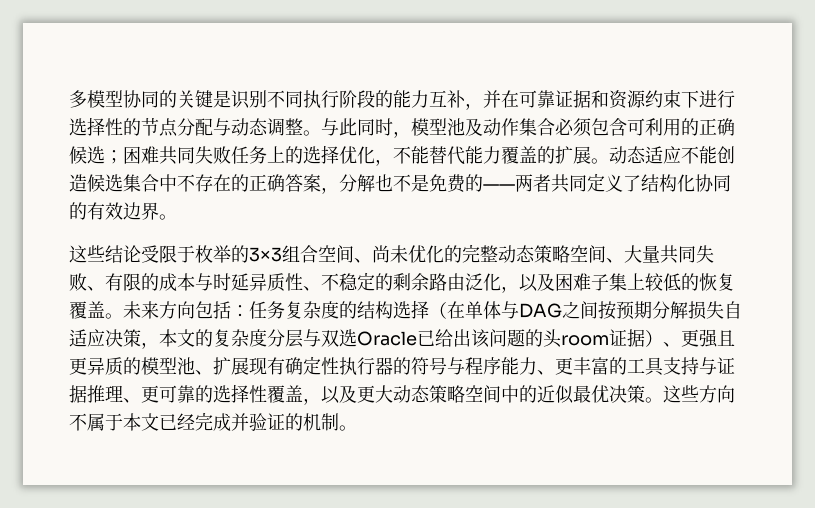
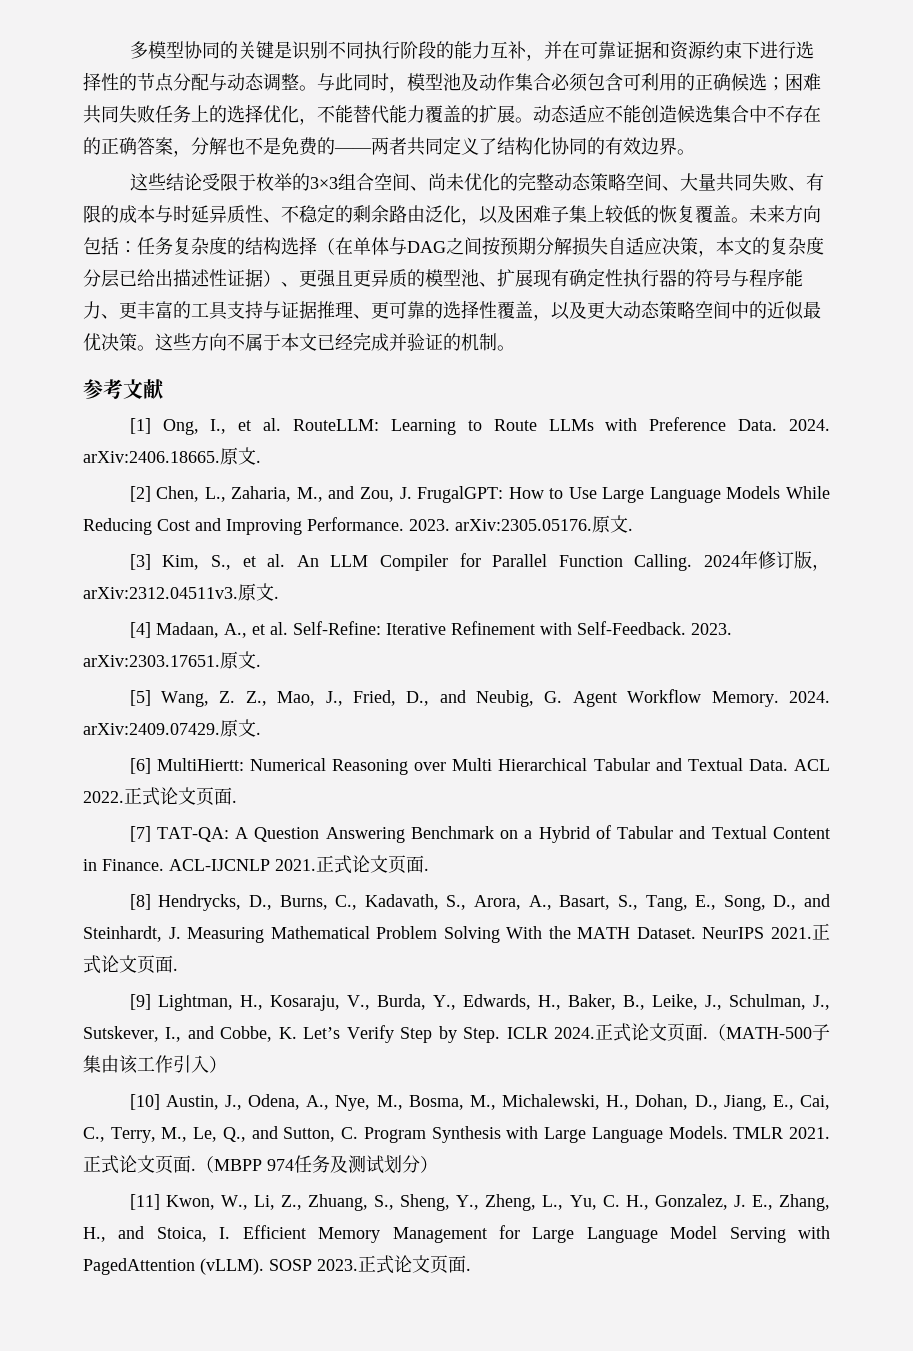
[303,329,609,348] 与双选Oracle已给出该问题的头room -> [119,269,227,287] 已给出描述性
(357, 428) none -> [83,379,164,399] [129,417,830,435] [83,447,261,465] [129,486,830,503] [83,515,633,535] [129,550,830,571] [83,583,279,601] [129,621,732,638] [83,651,261,669] [129,689,830,707] [83,719,261,737] [129,758,831,775] [83,787,237,806] [129,825,831,843] [83,855,429,874] [129,894,831,911] [83,923,830,943] [83,955,178,974] [129,994,830,1011] [83,1023,830,1043] [83,1055,227,1074] [129,1094,831,1111] [83,1126,830,1143] [83,1155,438,1174] [129,1194,831,1211] [83,1225,830,1243] [83,1255,471,1275] // 参考文献 // [1] Ong, I., et al. RouteLLM: Learning to Route LLMs with Preference Data. 2024. arXiv:2406.18665.原文. // [2] Chen, L., Zaharia, M., and Zou, J. FrugalGPT: How to Use Large Language Models While Reducing Cost and Improving Performance. 2023. arXiv:2305.05176.原文. // [3] Kim, S., et al. An LLM Compiler for Parallel Function Calling. 2024年修订版，arXiv:2312.04511v3.原文. // [4] Madaan, A., et al. Self-Refine: Iterative Refinement with Self-Feedback. 2023. arXiv:2303.17651.原文. // [5] Wang, Z. Z., Mao, J., Fried, D., and Neubig, G. Agent Workflow Memory. 2024. arXiv:2409.07429.原文. // [6] MultiHiertt: Numerical Reasoning over Multi Hierarchical Tabular and Textual Data. ACL 2022.正式论文页面. // [7] TAT-QA: A Question Answering Benchmark on a Hybrid of Tabular and Textual Content in Finance. ACL-IJCNLP 2021.正式论文页面. // [8] Hendrycks, D., Burns, C., Kadavath, S., Arora, A., Basart, S., Tang, E., Song, D., and Steinhardt, J. Measuring Mathematical Problem Solving With the MATH Dataset. NeurIPS 2021.正式论文页面. // [9] Lightman, H., Kosaraju, V., Burda, Y., Edwards, H., Baker, B., Leike, J., Schulman, J., Sutskever, I., and Cobbe, K. Let’s Verify Step by Step. ICLR 2024.正式论文页面.（MATH-500子集由该工作引入） // [10] Austin, J., Odena, A., Nye, M., Bosma, M., Michalewski, H., Dohan, D., Jiang, E., Cai, C., Terry, M., Le, Q., and Sutton, C. Program Synthesis with Large Language Models. TMLR 2021.正式论文页面.（MBPP 974任务及测试划分） // [11] Kwon, W., Li, Z., Zhuang, S., Sheng, Y., Zheng, L., Yu, C. H., Gonzalez, J. E., Zhang, H., and Stoica, I. Efficient Memory Management for Large Language Model Serving with PagedAttention (vLLM). SOSP 2023.正式论文页面.

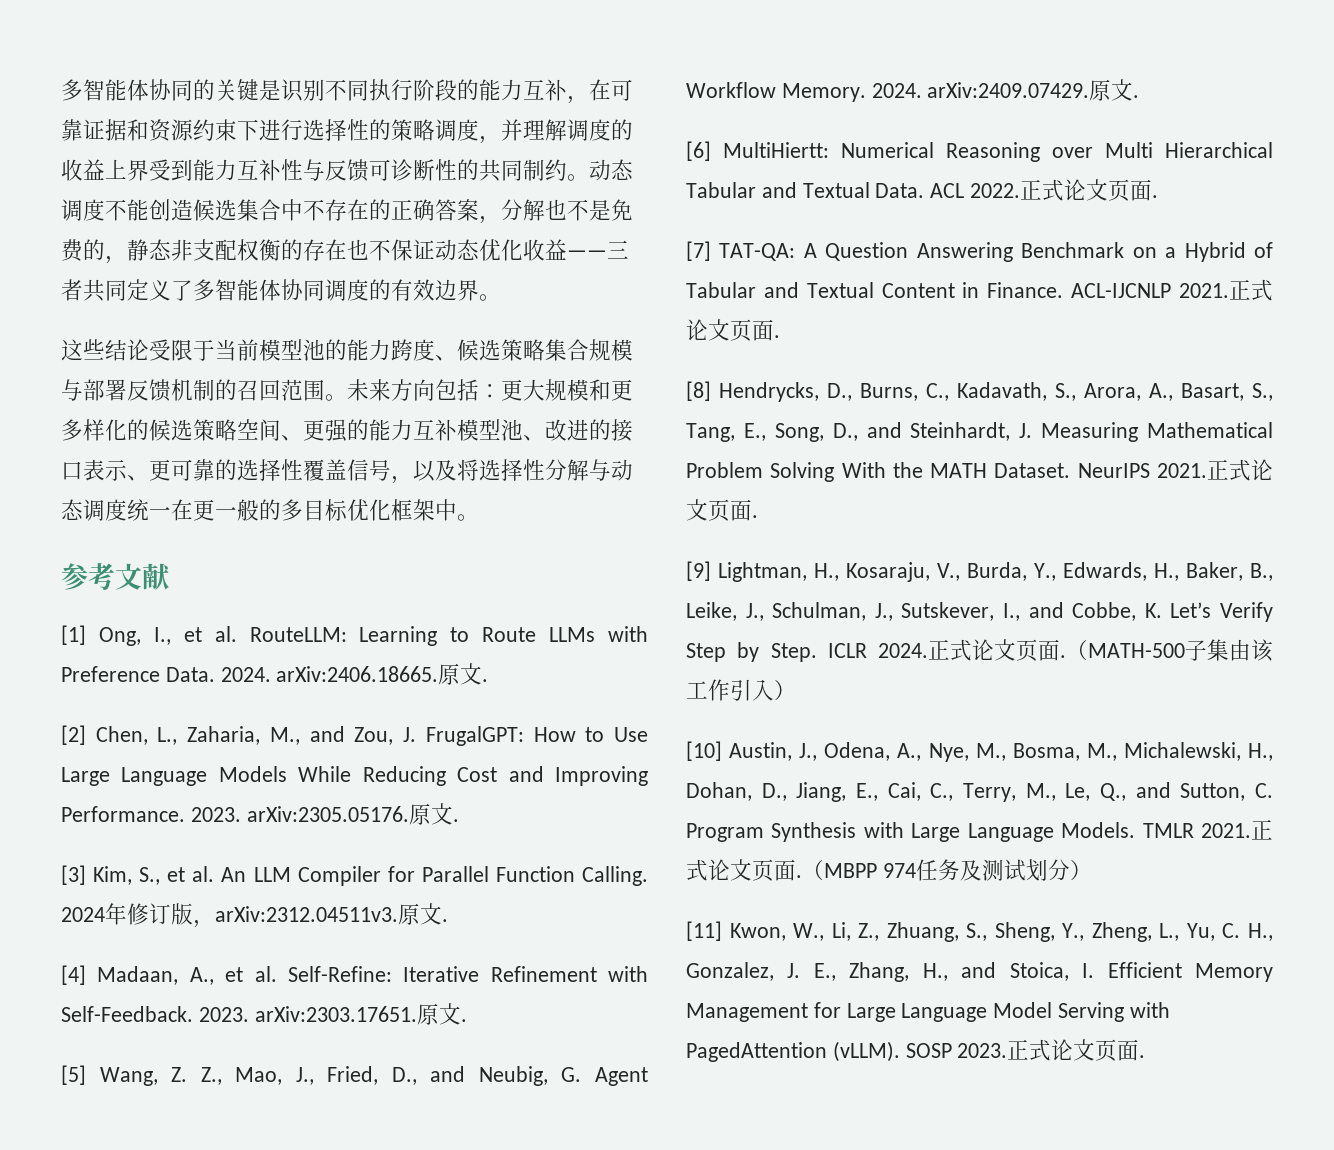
[129,41,184,59] 多模型 -> [61,79,149,101] 多智能体
[543,41,562,59] 并 -> (589, 100) none
[137,73,821,93] [83,104,605,125] 节点分配与动态调整。与此同时，模型池及动作集合必须包含可利用的正确候选；困难共同失败任务上的选择优化，不能替代能力覆盖的扩展。动态适应 -> [391,119,633,144] [61,159,633,182] [61,199,105,221] 策略调度，并理解调度的收益上界受到能力互补性与反馈可诊断性的共同制约。动态调度
[334,136,587,156] ——两者共同定义了结构化协同 -> [105,239,629,264] [61,279,369,302] ，静态非支配权衡的存在也不保证动态优化收益——三者共同定义了多智能体协同调度
[255,172,824,192] [83,204,821,225] [83,236,824,257] [83,268,803,288] [83,301,353,320] 枚举的3×3组合空间、尚未优化的完整动态策略空间、大量共同失败、有限的成本与时延异质性、不稳定的剩余路由泛化，以及困难子集上较低的恢复覆盖。未来方向包括：任务复杂度的结构选择（在单体与DAG之间按预期分解损失自适应决策，本文的复杂度分层已给出描述性证据）、更强且更异质的模型池、扩展现有确定性执行器的符号与程序能力、更丰富的工具支持与证据推理 -> [215,339,633,361] [61,379,633,402] [61,419,633,442] [61,459,127,481] 当前模型池的能力跨度、候选策略集合规模与部署反馈机制的召回范围。未来方向包括：更大规模和更多样化的候选策略空间、更强的能力互补模型池、改进的接口表示
[533,301,821,321] [83,332,497,351] ，以及更大动态策略空间中的近似最优决策。这些方向不属于本文已经完成并验证的机制 -> [347,459,633,484] [61,499,457,521] 信号，以及将选择性分解与动态调度统一在更一般的多目标优化框架中

